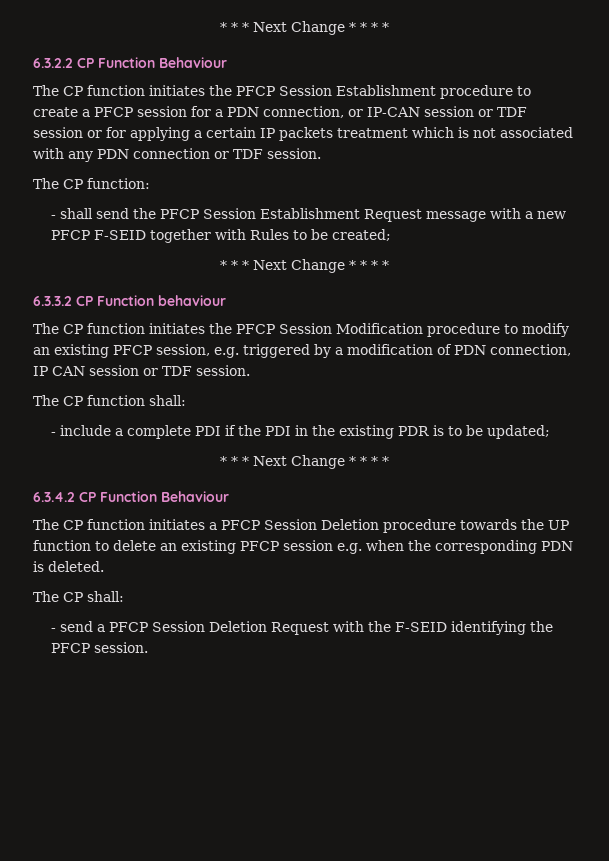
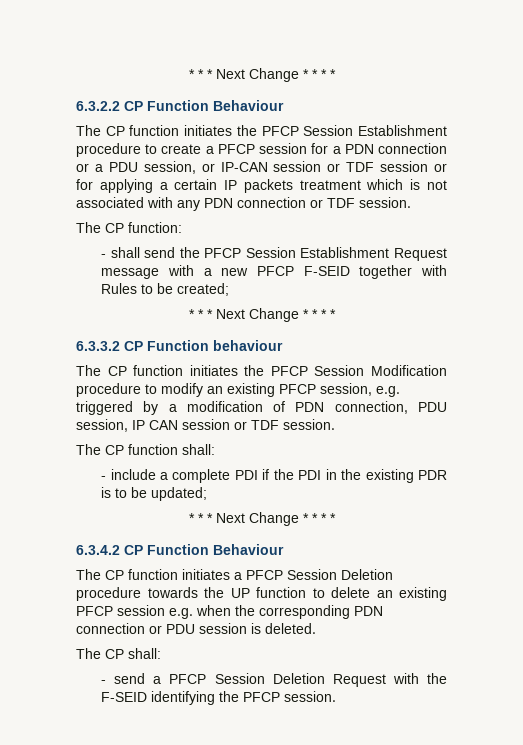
[263,106,344,118] connection, -> [378,143,448,154] [76,161,196,174] connection or a PDU session,
(571, 350) none -> [417,402,447,412] [76,419,128,432] PDU session,
(573, 546) none -> [76,623,247,634] connection or PDU session

